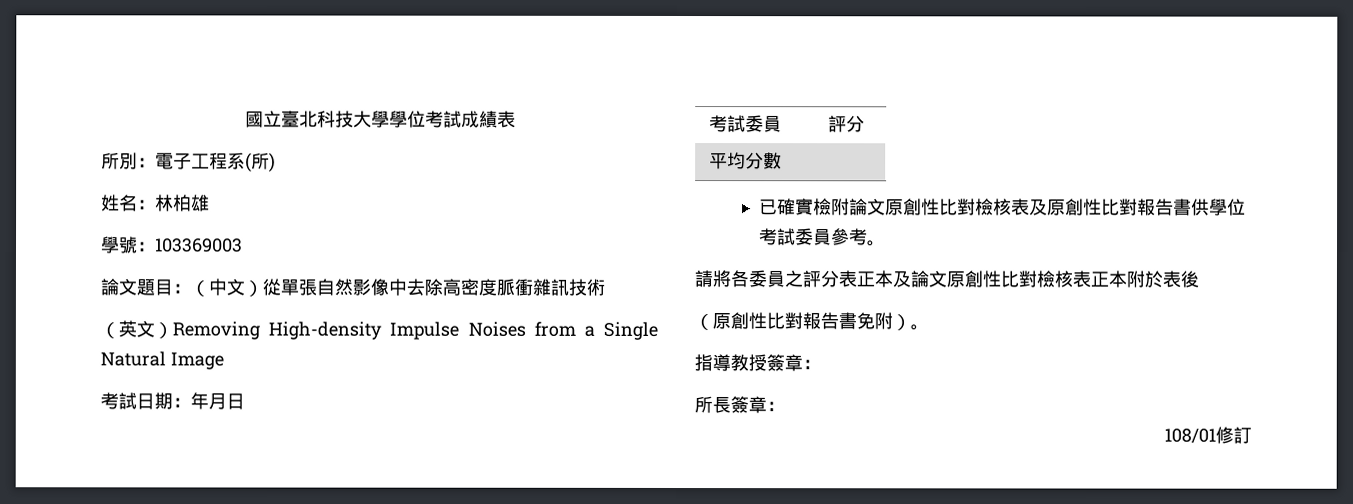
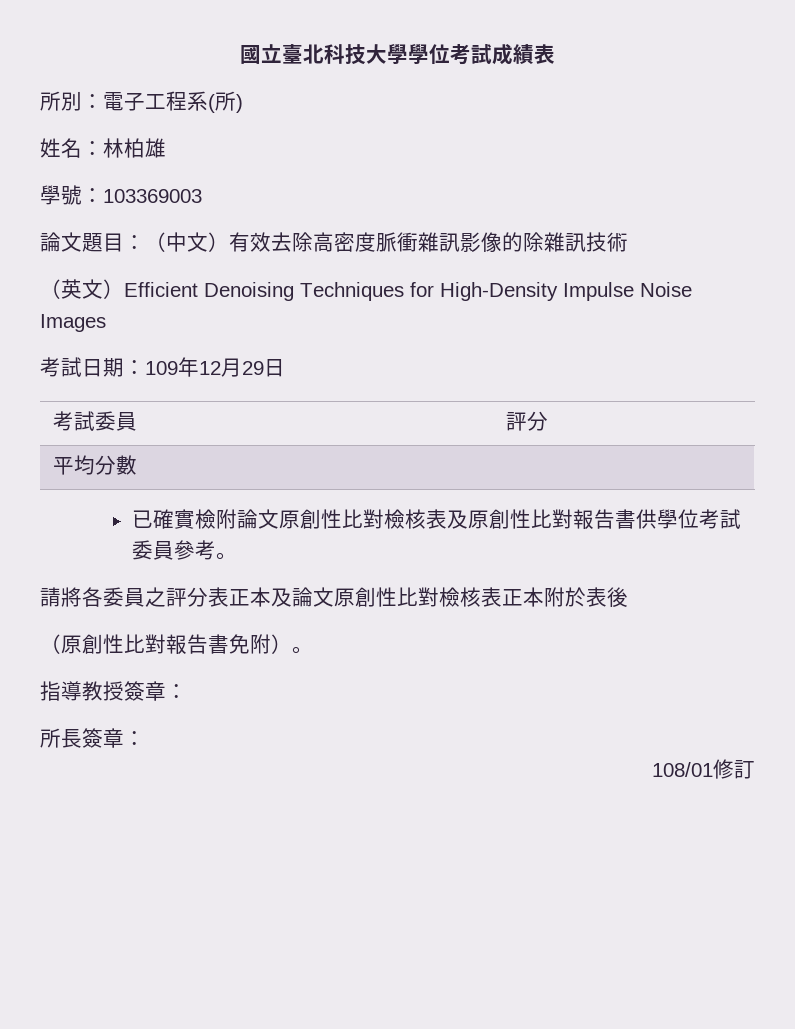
[262,278,407,296] 從單張自然影像中 -> [229,232,271,252] 有效
(569, 287) none -> [460,232,586,252] 影像的除雜訊
[172,321,659,340] [100,351,224,370] Removing High-density Impulse Noises from a Single Natural Image -> [124,282,692,301] [40,314,106,332] Efficient Denoising Techniques for High-Density Impulse Noise Images
[190,392,227,410] 年月 -> [145,357,264,377] 109年12月29

